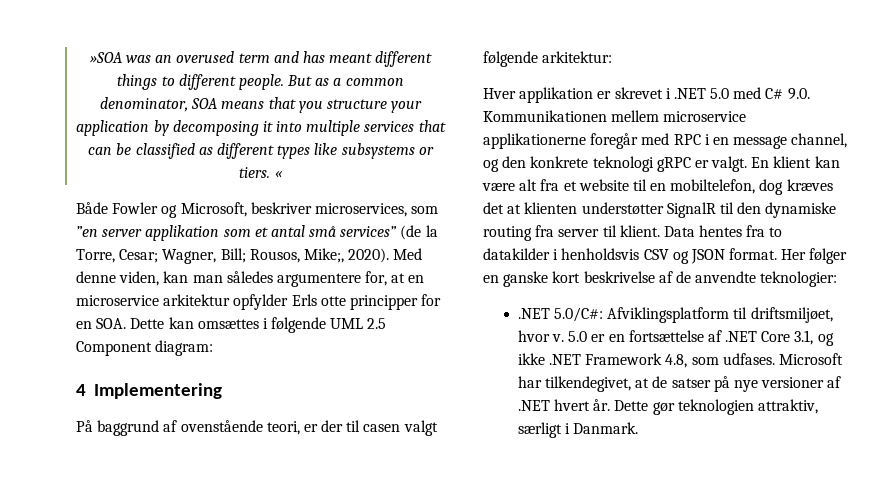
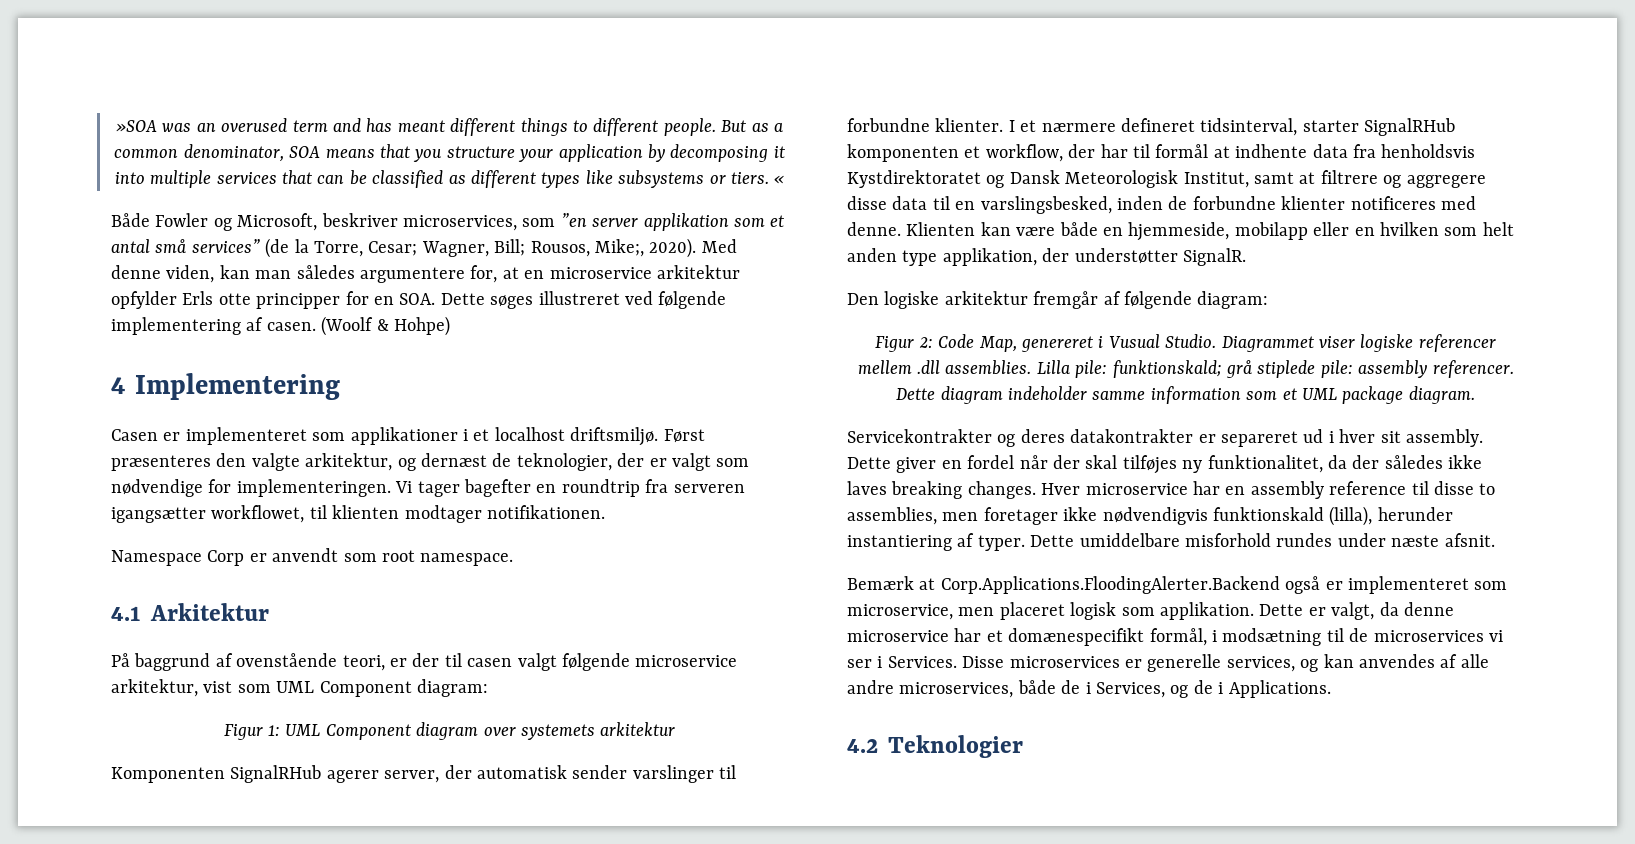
[168,317,387,333] [76,340,214,356] [76,383,222,399] kan omsættes i følgende UML 2.5 Component diagram: // 4 Implementering -> [490,291,727,309] [111,316,450,336] [111,373,340,400] [111,427,705,446] [111,453,750,471] [111,479,745,497] [111,505,605,523] [111,548,514,566] [111,603,269,621] søges illustreret ved følgende implementering af casen. (Woolf & Hohpe) // 4 Implementering // Casen er implementeret som applikationer i et localhost driftsmiljø. Først præsenteres den valgte arkitektur, og dernæst de teknologier, der er valgt som nødvendige for implementeringen. Vi tager bagefter en roundtrip fra serveren igangsætter workflowet, til klienten modtager notifikationen. // Namespace Corp er anvendt som root namespace. // 4.1 Arkitektur
[542,51,613,63] [483,87,810,103] [483,110,747,122] [483,133,848,149] [483,156,840,172] [482,179,833,195] [483,202,837,218] [483,225,783,241] [483,248,848,264] [483,271,838,287] [517,307,833,323] [517,330,834,346] [517,353,843,368] [517,376,842,392] [517,399,818,415] [517,422,639,438] arkitektur: // Hver applikation er skrevet i .NET 5.0 med C# 9.0. Kommunikationen mellem microservice applikationerne foregår med RPC i en message channel, og den konkrete teknologi gRPC er valgt. En klient kan være alt fra et website til en mobiltelefon, dog kræves det at klienten understøtter SignalR til den dynamiske routing fra server til klient. Data hentes fra to datakilder i henholdsvis CSV og JSON format. Her følger en ganske kort beskrivelse af de anvendte teknologier: // .NET 5.0/C#: Afviklingsplatform til driftsmiljøet, hvor v. 5.0 er en fortsættelse af .NET Core 3.1, og ikke .NET Framework 4.8, som udfases. Microsoft har tilkendegivet, at de satser på nye versioner af .NET hvert år. Dette gør teknologien attraktiv, særligt i Danmark. -> [635,655,738,667] [111,679,488,697] [223,722,676,740] [111,765,737,783] [847,118,1456,136] [847,144,1476,162] [847,170,1486,188] [847,196,1476,214] [847,222,1514,241] [847,248,1246,266] [847,291,1269,309] [875,334,1496,352] [857,360,1514,378] [896,386,1475,404] [847,429,1483,447] [847,455,1483,474] [847,481,1496,499] [847,506,1453,526] [847,533,1495,551] [847,576,1508,594] [847,602,1454,620] [847,628,1503,646] [847,654,1489,672] [847,680,1331,698] [847,735,1023,758] microservice arkitektur, vist som UML Component diagram: // Figur 1: UML Component diagram over systemets arkitektur // Komponenten SignalRHub agerer server, der automatisk sender varslinger til forbundne klienter. I et nærmere defineret tidsinterval, starter SignalRHub komponenten et workflow, der har til formål at indhente data fra henholdsvis Kystdirektoratet og Dansk Meteorologisk Institut, samt at filtrere og aggregere disse data til en varslingsbesked, inden de forbundne klienter notificeres med denne. Klienten kan være både en hjemmeside, mobilapp eller en hvilken som helt anden type applikation, der understøtter SignalR. // Den logiske arkitektur fremgår af følgende diagram: // Figur 2: Code Map, genereret i Vusual Studio. Diagrammet viser logiske referencer mellem .dll assemblies. Lilla pile: funktionskald; grå stiplede pile: assembly referencer. Dette diagram indeholder samme information som et UML package diagram. // Servicekontrakter og deres datakontrakter er separeret ud i hver sit assembly. Dette giver en fordel når der skal tilføjes ny funktionalitet, da der således ikke laves breaking changes. Hver microservice har en assembly reference til disse to assemblies, men foretager ikke nødvendigvis funktionskald (lilla), herunder instantiering af typer. Dette umiddelbare misforhold rundes under næste afsnit. // Bemærk at Corp.Applications.FloodingAlerter.Backend også er implementeret som microservice, men placeret logisk som applikation. Dette er valgt, da denne microservice har et domænespecifikt formål, i modsætning til de microservices vi ser i Services. Disse microservices er generelle services, og kan anvendes af alle andre microservices, både de i Services, og de i Applications. // 4.2 Teknologier

